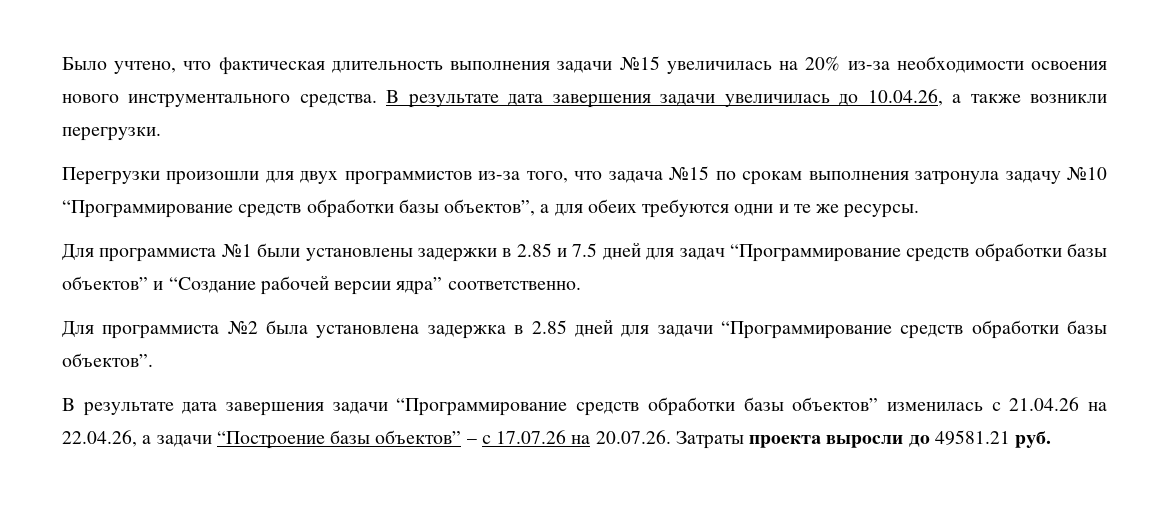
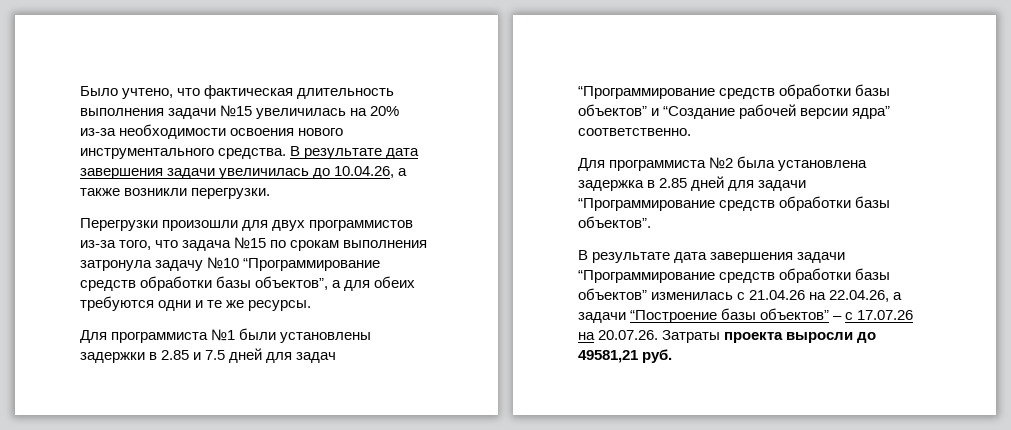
[934,430,1010,445] 49581.21 -> [578,350,638,363] 49581,21

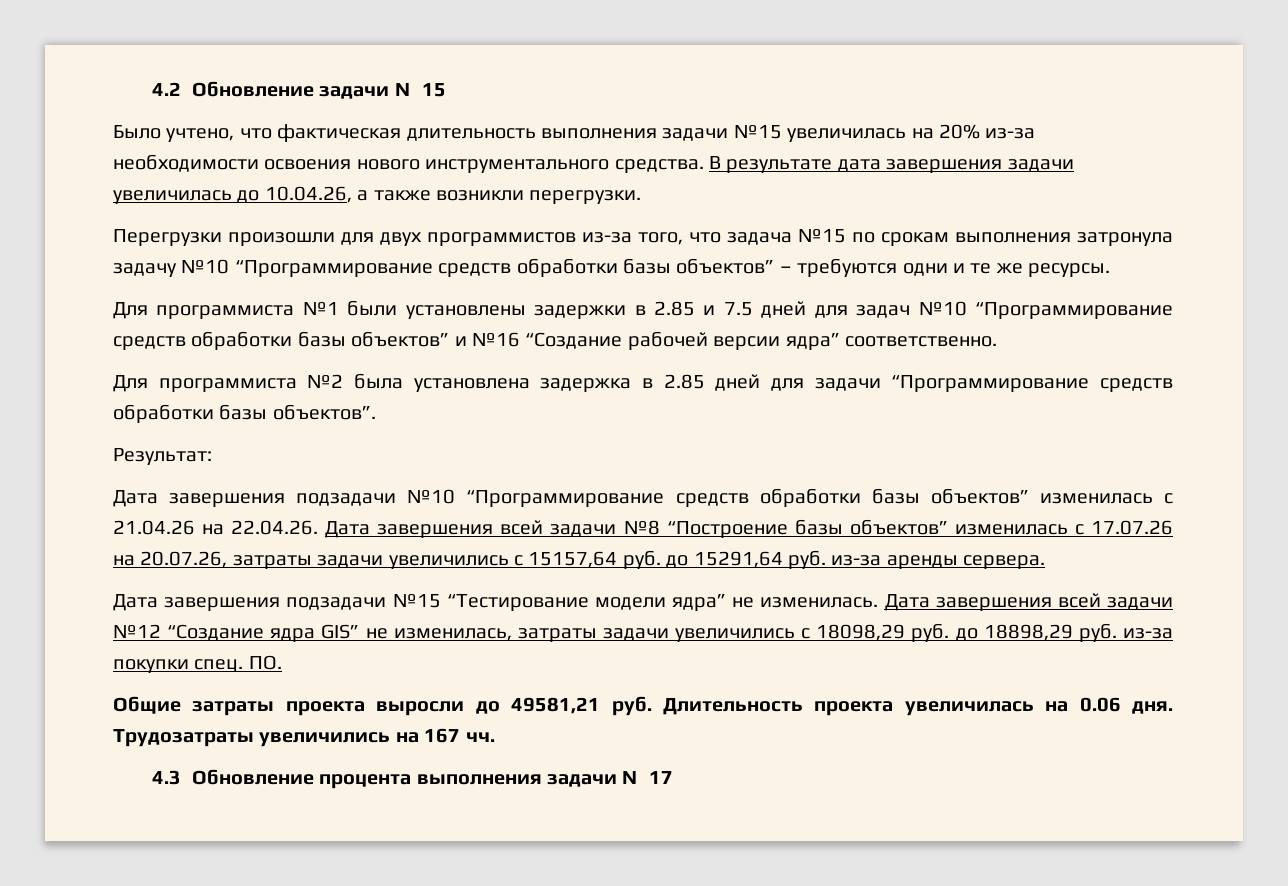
(80, 91) none -> [152,81,446,99] 4.2 Обновление задачи №15 //
[255,276,416,291] объектов”, а для обеих -> [676,258,792,274] объектов” –
(337, 357) none -> [918,301,967,316] №10
(660, 112) none -> [472,332,520,347] №16
[578,250,846,263] В результате дата завершения задачи -> [113,448,212,465] [113,489,456,507] Результат: // Дата завершения подзадачи №10
[829,290,903,302] [578,312,626,323] 22.04.26, а задачи -> [231,520,660,538] 22.04.26. Дата завершения всей задачи №8
[833,316,843,320] – -> [954,524,1068,535] изменилась
[598,330,721,343] 20.07.26. Затраты -> [140,550,1046,569] [113,593,1173,611] [113,623,1173,642] [113,655,282,673] [113,696,275,716] 20.07.26, затраты задачи увеличились с 15157,64 руб. до 15291,64 руб. из-за аренды сервера. // Дата завершения подзадачи №15 “Тестирование модели ядра” не изменилась. Дата завершения всей задачи №12 “Создание ядра GIS” не изменилась, затраты задачи увеличились с 18098,29 руб. до 18898,29 руб. из-за покупки спец. ПО. // Общие затраты
(673, 356) none -> [662,697,1173,716] [113,728,495,747] [152,769,674,789] Длительность проекта увеличилась на 0.06 дня. Трудозатраты увеличились на 167 чч. // 4.3 Обновление процента выполнения задачи №17

